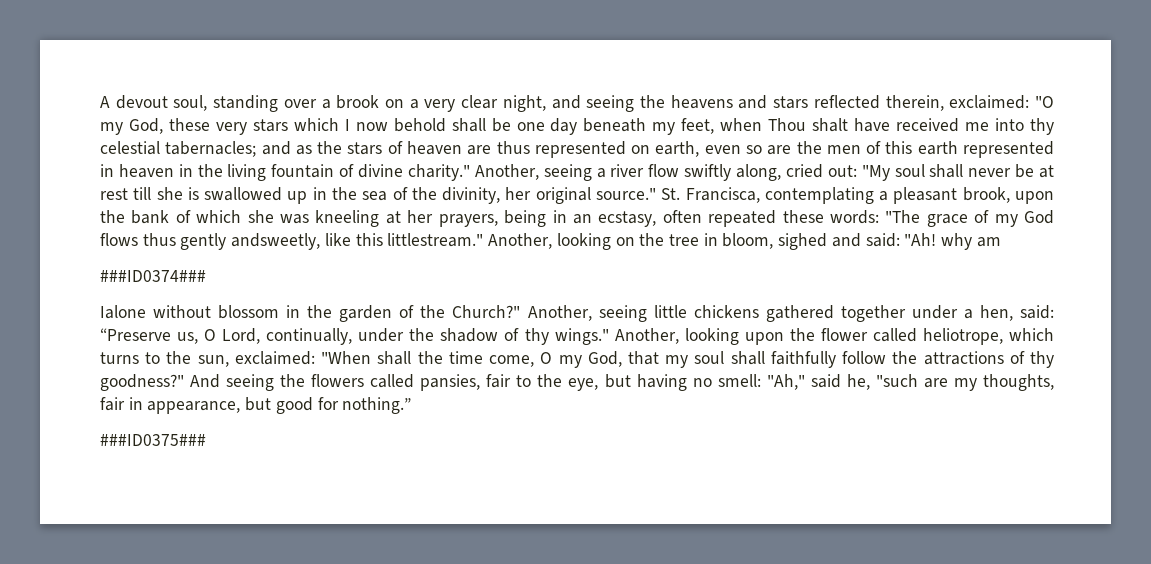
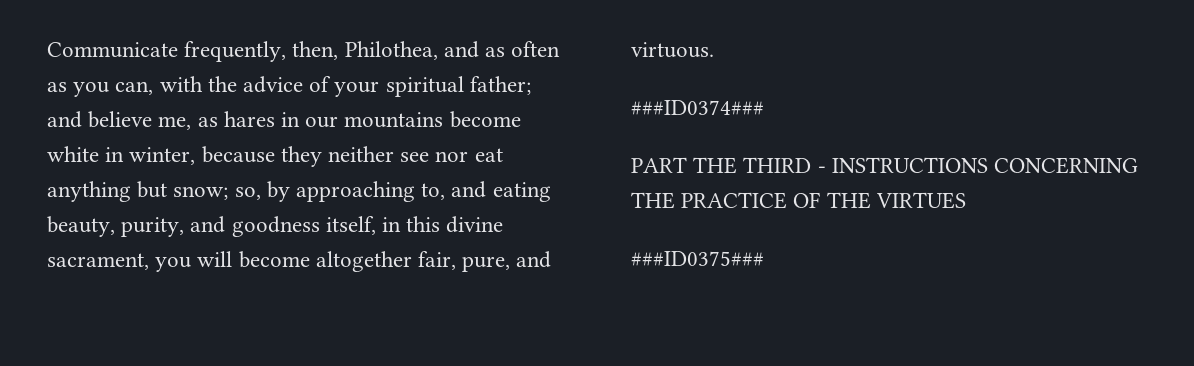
[100,95,1054,112] [100,118,1054,135] [100,141,1055,158] [100,164,1054,181] [100,187,1055,204] [100,210,1054,227] [100,233,1001,250] [100,270,206,282] [100,305,1054,322] [100,328,1054,345] [100,351,1055,368] [100,374,1054,391] [100,397,412,414] A devout soul, standing over a brook on a very clear night, and seeing the heavens and stars reflected therein, exclaimed: "O my God, these very stars which I now behold shall be one day beneath my feet, when Thou shalt have received me into thy celestial tabernacles; and as the stars of heaven are thus represented on earth, even so are the men of this earth represented in heaven in the living fountain of divine charity." Another, seeing a river flow swiftly along, cried out: "My soul shall never be at rest till she is swallowed up in the sea of the divinity, her original source." St. Francisca, contemplating a pleasant brook, upon the bank of which she was kneeling at her prayers, being in an ecstasy, often repeated these words: "The grace of my God flows thus gently andsweetly, like this littlestream." Another, looking on the tree in bloom, sighed and said: "Ah! why am // ###ID0374### // Ialone without blossom in the garden of the Church?" Another, seeing little chickens gathered together under a hen, said: “Preserve us, O Lord, continually, under the shadow of thy wings." Another, looking upon the flower called heliotrope, which turns to the sun, exclaimed: "When shall the time come, O my God, that my soul shall faithfully follow the attractions of thy goodness?" And seeing the flowers called pansies, fair to the eye, but having no smell: "Ah," said he, "such are my thoughts, fair in appearance, but good for nothing.” -> [47,41,561,62] [47,76,531,97] [47,111,521,130] [47,146,503,167] [47,181,551,202] [47,216,504,237] [47,251,552,272] [631,42,714,58] [631,100,764,115] [631,157,1139,174] [631,192,966,209] Communicate frequently, then, Philothea, and as often as you can, with the advice of your spiritual father; and believe me, as hares in our mountains become white in winter, because they neither see nor eat anything but snow; so, by approaching to, and eating beauty, purity, and goodness itself, in this divine sacrament, you will become altogether fair, pure, and virtuous. // ###ID0374### // PART THE THIRD - INSTRUCTIONS CONCERNING THE PRACTICE OF THE VIRTUES

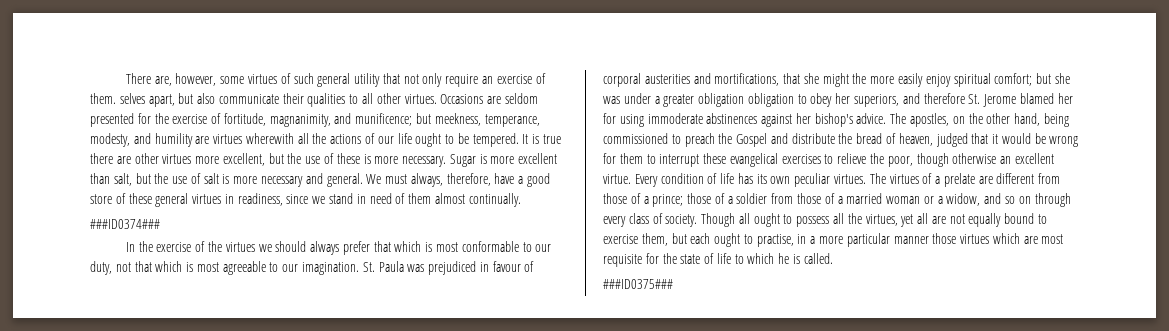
[47,41,561,62] [47,76,531,97] [47,111,521,130] [47,146,503,167] [47,181,551,202] [47,216,504,237] [47,251,552,272] [631,42,714,58] [631,100,764,115] [631,157,1139,174] [631,192,966,209] Communicate frequently, then, Philothea, and as often as you can, with the advice of your spiritual father; and believe me, as hares in our mountains become white in winter, because they neither see nor eat anything but snow; so, by approaching to, and eating beauty, purity, and goodness itself, in this divine sacrament, you will become altogether fair, pure, and virtuous. // ###ID0374### // PART THE THIRD - INSTRUCTIONS CONCERNING THE PRACTICE OF THE VIRTUES -> [125,73,546,87] [90,93,538,107] [90,113,540,127] [90,133,562,147] [90,153,558,167] [90,173,551,187] [90,193,521,207] [90,219,160,229] [125,241,552,255] [90,261,535,275] [603,73,1070,87] [603,93,1073,107] [603,113,1069,127] [603,133,1079,147] [603,153,1054,167] [603,173,1061,187] [603,193,1071,207] [603,213,1048,227] [603,233,1064,247] [603,253,833,267] There are, however, some virtues of such general utility that not only require an exercise of them. selves apart, but also communicate their qualities to all other virtues. Occasions are seldom presented for the exercise of fortitude, magnanimity, and munificence; but meekness, temperance, modesty, and humility are virtues wherewith all the actions of our life ought to be tempered. It is true there are other virtues more excellent, but the use of these is more necessary. Sugar is more excellent than salt, but the use of salt is more necessary and general. We must always, therefore, have a good store of these general virtues in readiness, since we stand in need of them almost continually. // ###ID0374### // In the exercise of the virtues we should always prefer that which is most conformable to our duty, not that which is most agreeable to our imagination. St. Paula was prejudiced in favour of corporal austerities and mortifications, that she might the more easily enjoy spiritual comfort; but she was under a greater obligation obligation to obey her superiors, and therefore St. Jerome blamed her for using immoderate abstinences against her bishop's advice. The apostles, on the other hand, being commissioned to preach the Gospel and distribute the bread of heaven, judged that it would be wrong for them to interrupt these evangelical exercises to relieve the poor, though otherwise an excellent virtue. Every condition of life has its own peculiar virtues. The virtues of a prelate are different from those of a prince; those of a soldier from those of a married woman or a widow, and so on through every class of society. Though all ought to possess all the virtues, yet all are not equally bound to exercise them, but each ought to practise, in a more particular manner those virtues which are most requisite for the state of life to which he is called.

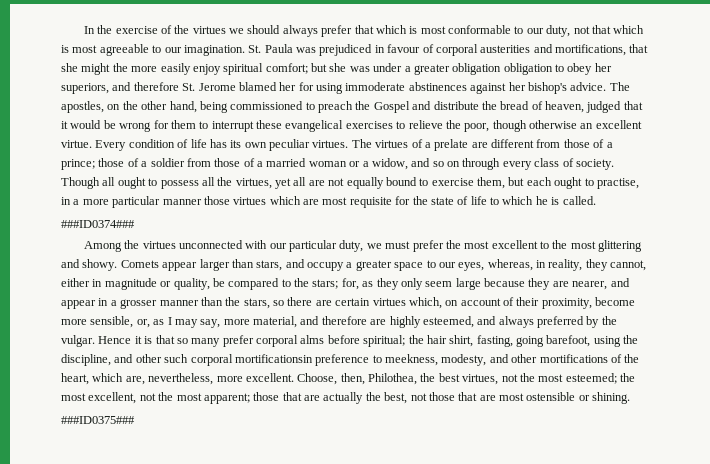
[125,73,546,87] [90,93,538,107] [90,113,540,127] [90,133,562,147] [90,153,558,167] [90,173,551,187] [90,193,521,207] [90,219,160,229] There are, however, some virtues of such general utility that not only require an exercise of them. selves apart, but also communicate their qualities to all other virtues. Occasions are seldom presented for the exercise of fortitude, magnanimity, and munificence; but meekness, temperance, modesty, and humility are virtues wherewith all the actions of our life ought to be tempered. It is true there are other virtues more excellent, but the use of these is more necessary. Sugar is more excellent than salt, but the use of salt is more necessary and general. We must always, therefore, have a good store of these general virtues in readiness, since we stand in need of them almost continually. // ###ID0374### // -> (83, 30) none
(833, 258) none -> [61,220,135,228] [83,240,643,252] [61,259,647,271] [61,278,630,290] [61,297,636,309] [61,316,617,328] [61,335,639,347] [61,354,640,366] [61,373,635,385] [61,392,631,404] // ###ID0374### // Among the virtues unconnected with our particular duty, we must prefer the most excellent to the most glittering and showy. Comets appear larger than stars, and occupy a greater space to our eyes, whereas, in reality, they cannot, either in magnitude or quality, be compared to the stars; for, as they only seem large because they are nearer, and appear in a grosser manner than the stars, so there are certain virtues which, on account of their proximity, become more sensible, or, as I may say, more material, and therefore are highly esteemed, and always preferred by the vulgar. Hence it is that so many prefer corporal alms before spiritual; the hair shirt, fasting, going barefoot, using the discipline, and other such corporal mortificationsin preference to meekness, modesty, and other mortifications of the heart, which are, nevertheless, more excellent. Choose, then, Philothea, the best virtues, not the most esteemed; the most excellent, not the most apparent; those that are actually the best, not those that are most ostensible or shining.

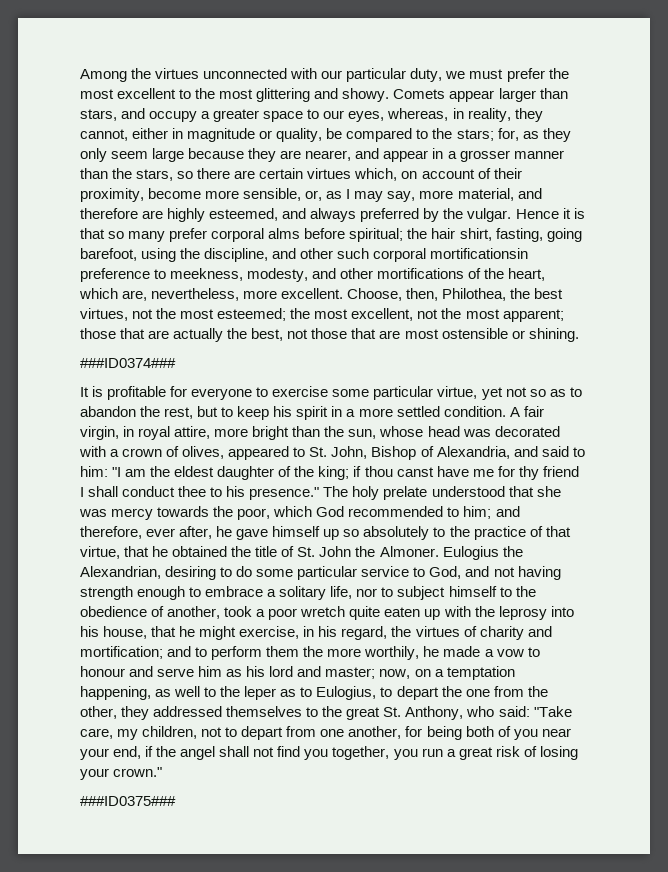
[83,25,645,37] [61,44,649,56] [61,63,612,75] [61,82,630,94] [61,101,643,113] [61,120,642,132] [61,139,613,151] [61,158,614,170] [61,177,639,189] [61,196,596,208] [61,220,135,228] In the exercise of the virtues we should always prefer that which is most conformable to our duty, not that which is most agreeable to our imagination. St. Paula was prejudiced in favour of corporal austerities and mortifications, that she might the more easily enjoy spiritual comfort; but she was under a greater obligation obligation to obey her superiors, and therefore St. Jerome blamed her for using immoderate abstinences against her bishop's advice. The apostles, on the other hand, being commissioned to preach the Gospel and distribute the bread of heaven, judged that it would be wrong for them to interrupt these evangelical exercises to relieve the poor, though otherwise an excellent virtue. Every condition of life has its own peculiar virtues. The virtues of a prelate are different from those of a prince; those of a soldier from those of a married woman or a widow, and so on through every class of society. Though all ought to possess all the virtues, yet all are not equally bound to exercise them, but each ought to practise, in a more particular manner those virtues which are most requisite for the state of life to which he is called. // ###ID0374### // -> (80, 75) none
(631, 398) none -> [80,358,176,368] [80,386,582,400] [80,406,544,420] [80,426,560,440] [79,446,585,460] [80,466,579,480] [80,486,561,500] [79,506,520,520] [80,526,571,540] [80,546,523,560] [80,566,561,580] [80,586,536,600] [80,606,574,620] [80,626,552,640] [80,646,540,660] [80,666,515,680] [80,686,548,700] [80,706,572,720] [80,726,571,740] [80,746,578,760] [80,767,163,780] // ###ID0374### // It is profitable for everyone to exercise some particular virtue, yet not so as to abandon the rest, but to keep his spirit in a more settled condition. A fair virgin, in royal attire, more bright than the sun, whose head was decorated with a crown of olives, appeared to St. John, Bishop of Alexandria, and said to him: "I am the eldest daughter of the king; if thou canst have me for thy friend I shall conduct thee to his presence." The holy prelate understood that she was mercy towards the poor, which God recommended to him; and therefore, ever after, he gave himself up so absolutely to the practice of that virtue, that he obtained the title of St. John the Almoner. Eulogius the Alexandrian, desiring to do some particular service to God, and not having strength enough to embrace a solitary life, nor to subject himself to the obedience of another, took a poor wretch quite eaten up with the leprosy into his house, that he might exercise, in his regard, the virtues of charity and mortification; and to perform them the more worthily, he made a vow to honour and serve him as his lord and master; now, on a temptation happening, as well to the leper as to Eulogius, to depart the one from the other, they addressed themselves to the great St. Anthony, who said: "Take care, my children, not to depart from one another, for being both of you near your end, if the angel shall not find you together, you run a great risk of losing your crown."

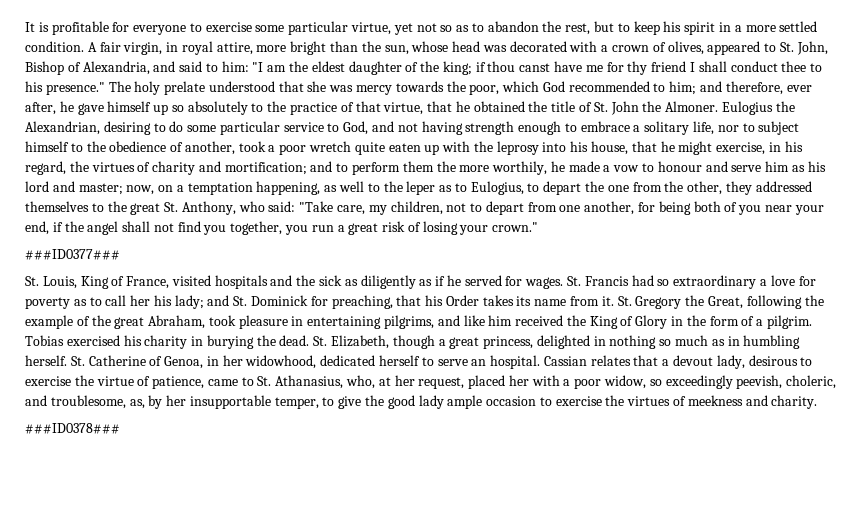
[80,68,569,82] [80,88,568,102] [80,108,543,122] [80,128,571,142] [80,148,564,162] [80,168,522,181] [80,188,542,202] [80,208,585,222] [80,228,582,242] [80,248,529,262] [80,268,546,282] [79,288,564,301] [80,308,564,322] [80,328,579,342] [80,358,176,368] Among the virtues unconnected with our particular duty, we must prefer the most excellent to the most glittering and showy. Comets appear larger than stars, and occupy a greater space to our eyes, whereas, in reality, they cannot, either in magnitude or quality, be compared to the stars; for, as they only seem large because they are nearer, and appear in a grosser manner than the stars, so there are certain virtues which, on account of their proximity, become more sensible, or, as I may say, more material, and therefore are highly esteemed, and always preferred by the vulgar. Hence it is that so many prefer corporal alms before spiritual; the hair shirt, fasting, going barefoot, using the discipline, and other such corporal mortificationsin preference to meekness, modesty, and other mortifications of the heart, which are, nevertheless, more excellent. Choose, then, Philothea, the best virtues, not the most esteemed; the most excellent, not the most apparent; those that are actually the best, not those that are most ostensible or shining. // ###ID0374### // -> (25, 27) none
[80,796,176,806] ###ID0375### -> [25,249,120,260] [25,275,816,289] [25,295,824,309] [25,315,812,329] [25,335,801,349] [25,355,813,369] [25,375,837,389] [25,395,818,409] [25,423,120,434] ###ID0377### // St. Louis, King of France, visited hospitals and the sick as diligently as if he served for wages. St. Francis had so extraordinary a love for poverty as to call her his lady; and St. Dominick for preaching, that his Order takes its name from it. St. Gregory the Great, following the example of the great Abraham, took pleasure in entertaining pilgrims, and like him received the King of Glory in the form of a pilgrim. Tobias exercised his charity in burying the dead. St. Elizabeth, though a great princess, delighted in nothing so much as in humbling herself. St. Catherine of Genoa, in her widowhood, dedicated herself to serve an hospital. Cassian relates that a devout lady, desirous to exercise the virtue of patience, came to St. Athanasius, who, at her request, placed her with a poor widow, so exceedingly peevish, choleric, and troublesome, as, by her insupportable temper, to give the good lady ample occasion to exercise the virtues of meekness and charity. // ###ID0378###

